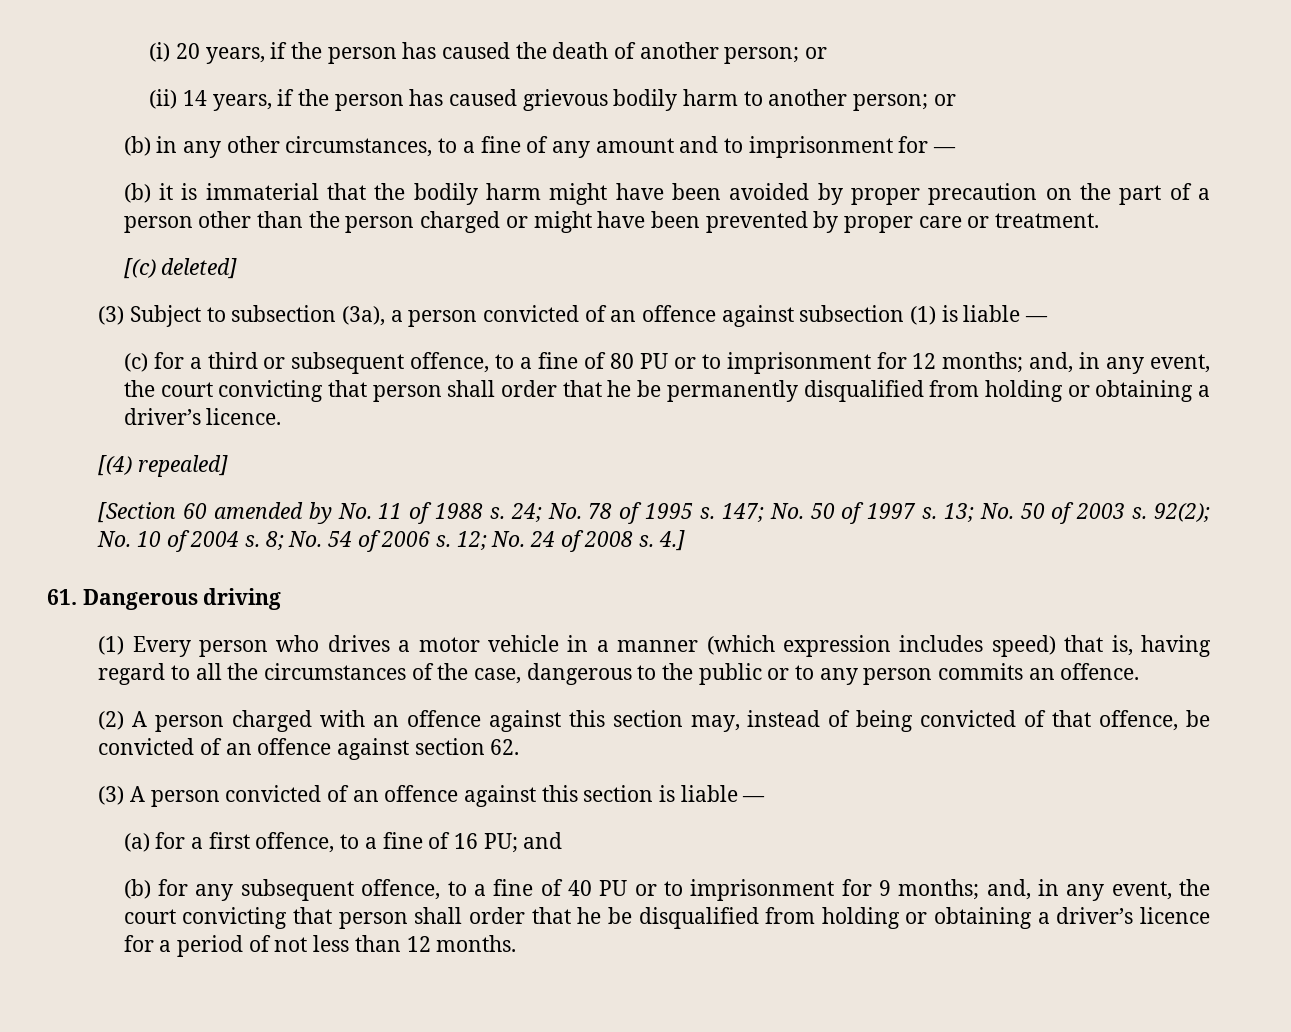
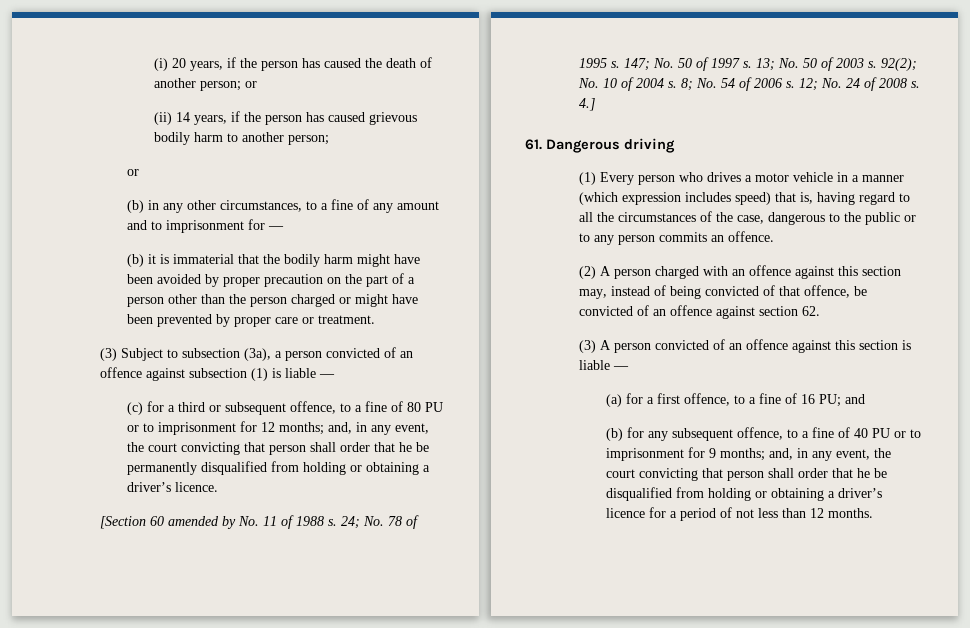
(929, 102) none -> (330, 140) //
[123,258,238,279] // [(c) deleted] -> (376, 319) none
[98,455,228,477] // [(4) repealed] -> (219, 487) none

